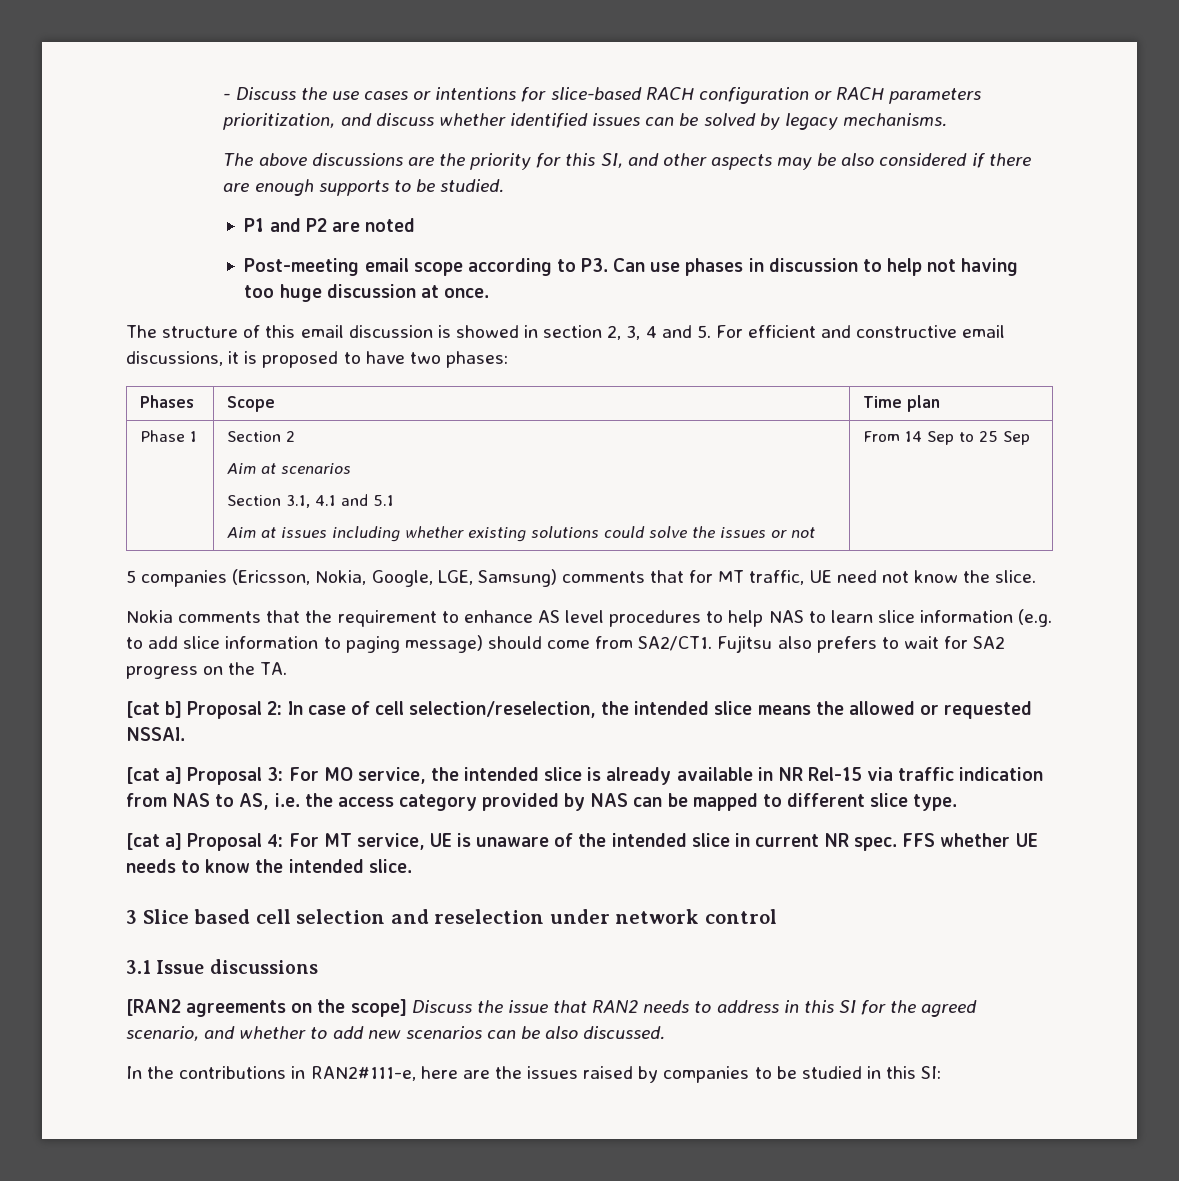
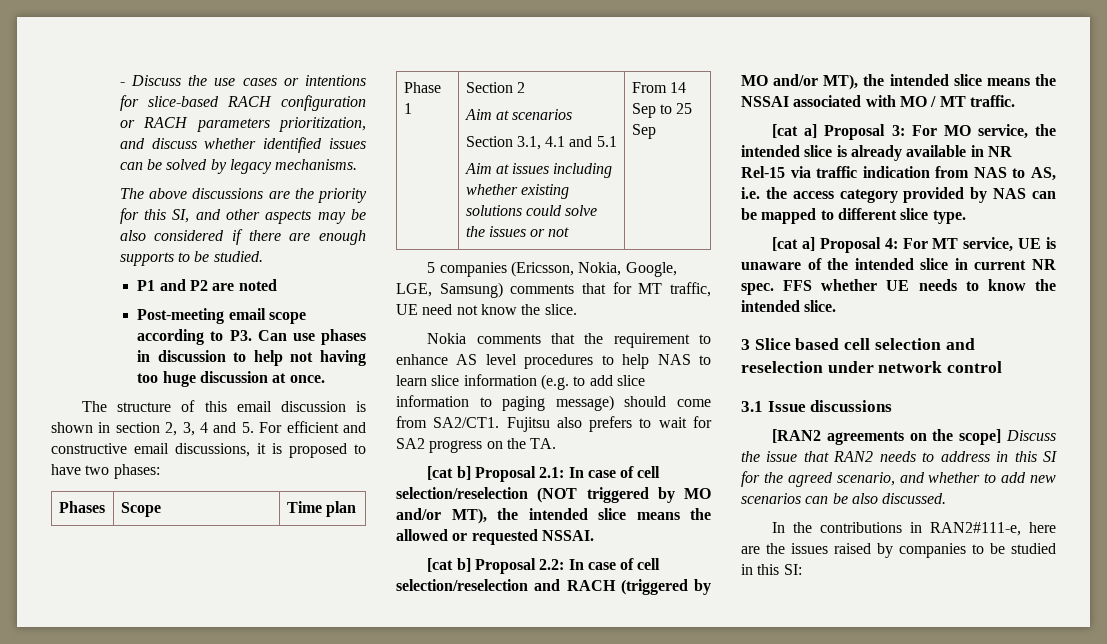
[455,325,519,338] showed -> [51,422,93,433] shown
[267,701,597,718] 2: In case of cell selection/reselection, -> [539,466,661,478] [396,487,711,503] [396,508,487,524] 2.1: In case of cell selection/reselection (NOT triggered by MO and/or MT),
(185, 734) none -> [427,558,661,574] [396,579,711,595] [741,74,1056,90] [741,95,1015,107] // [cat b] Proposal 2.2: In case of cell selection/reselection and RACH (triggered by MO and/or MT), the intended slice means the NSSAI associated with MO / MT traffic.

